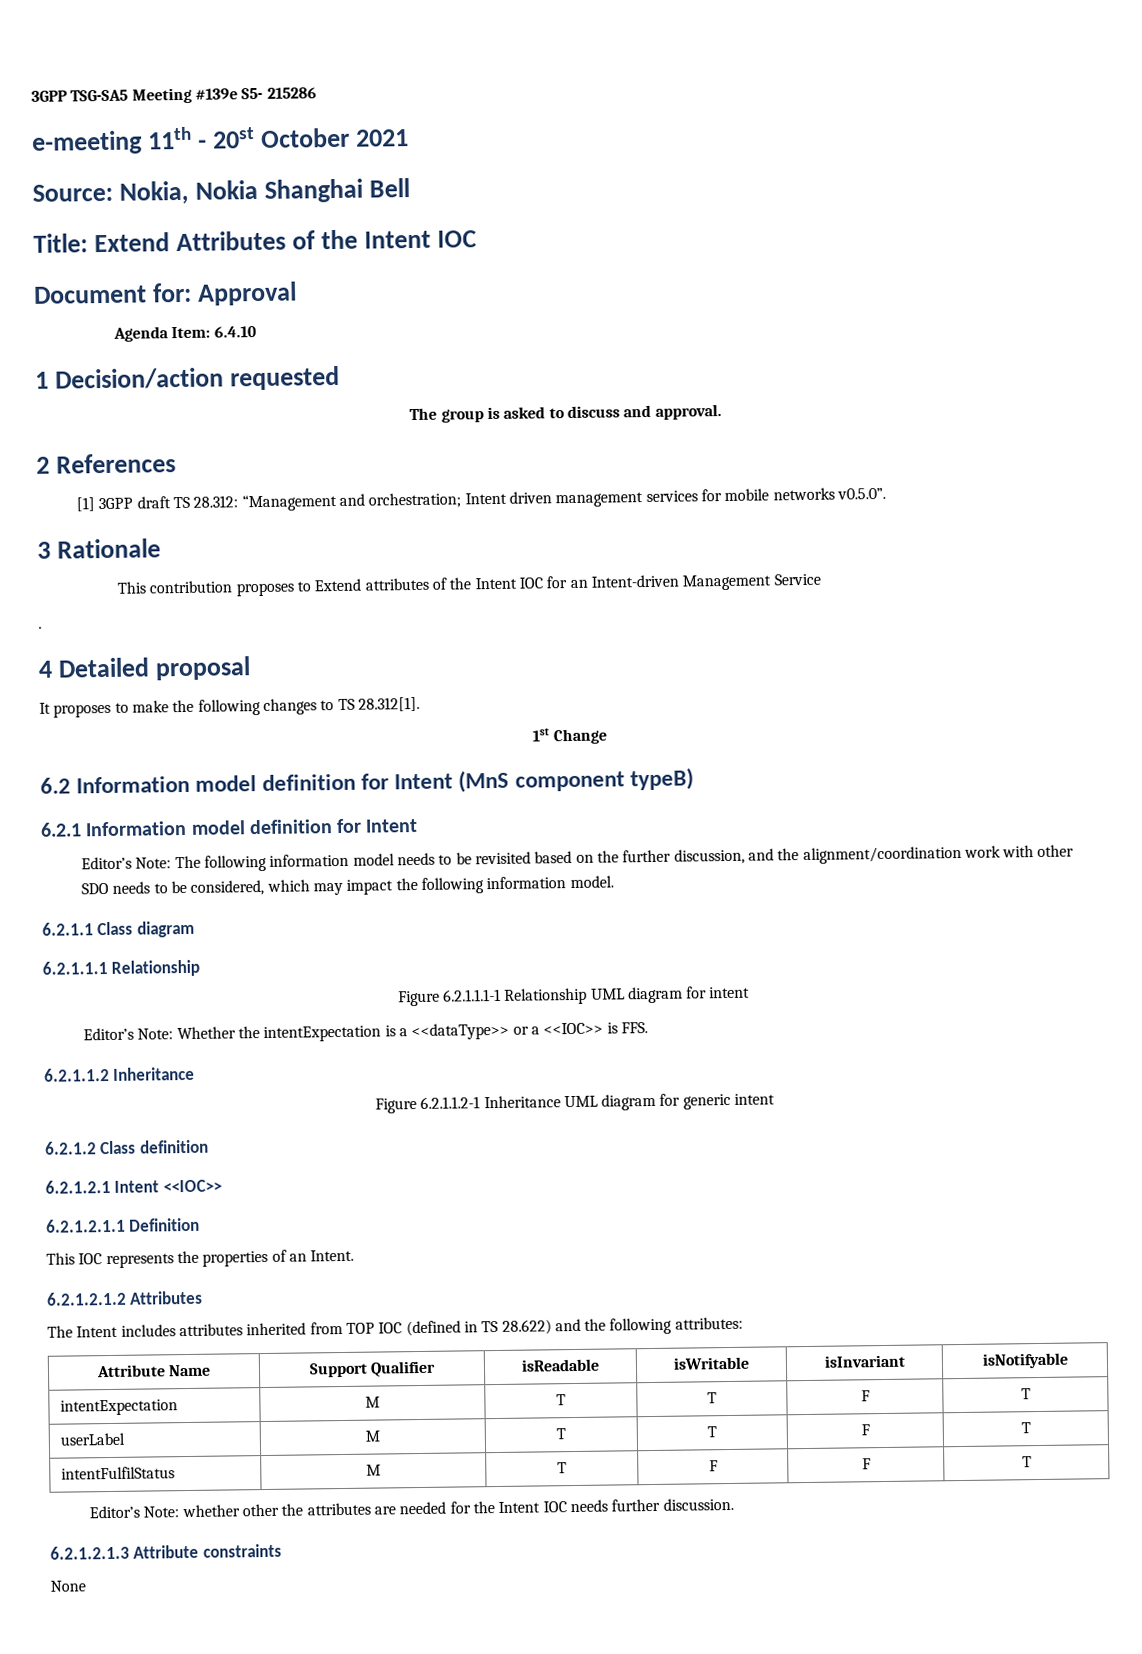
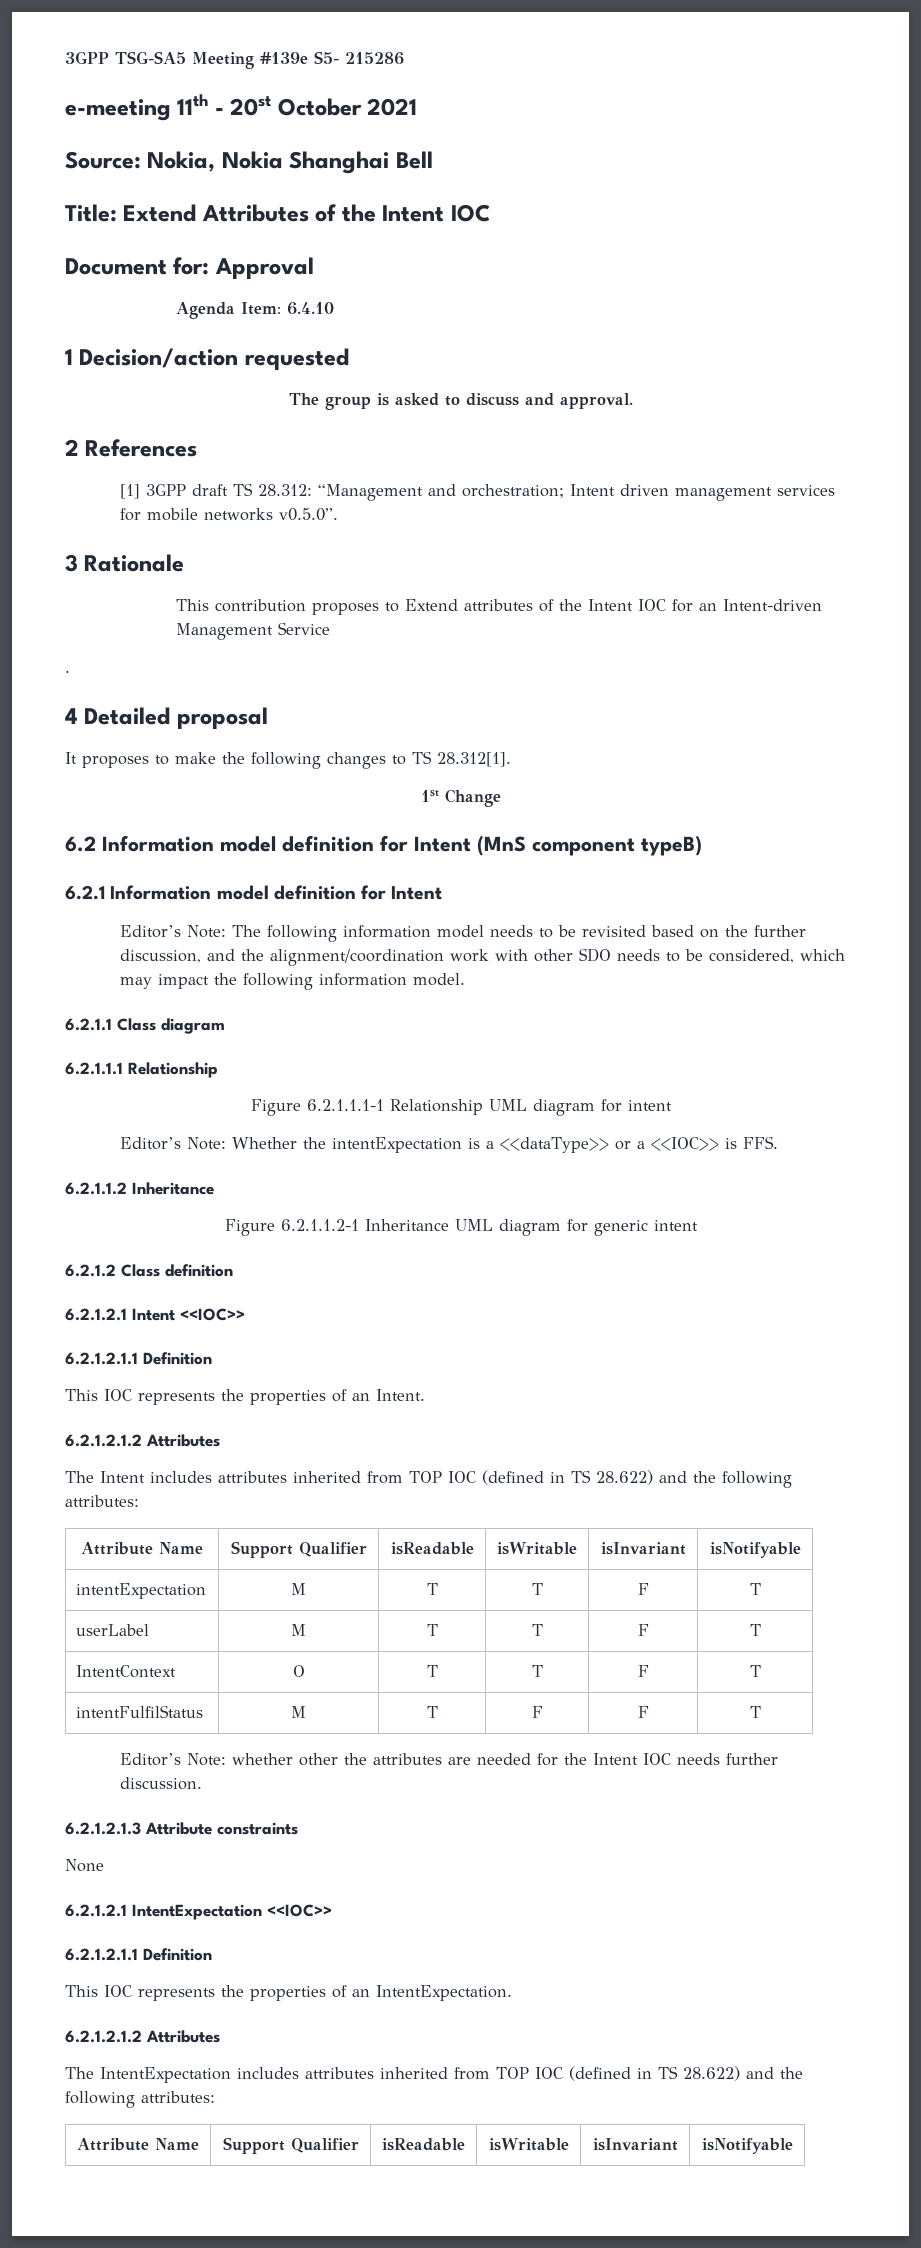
(1031, 1428) none -> [76,1665,177,1678] [292,1665,305,1677] [426,1665,438,1677] [531,1665,543,1677] [637,1665,649,1677] [749,1665,761,1677] // IntentContext | O | T | T | F | T
(86, 1586) none -> [65,1904,332,1920] [65,1948,212,1961] [65,1985,512,2001] [65,2030,220,2043] [65,2066,803,2083] [65,2091,215,2108] [77,2138,199,2151] [222,2137,359,2154] [382,2138,465,2151] [488,2138,569,2151] [592,2138,678,2151] [701,2138,793,2154] // 6.2.1.2.1 IntentExpectation <<IOC>> // 6.2.1.2.1.1 Definition // This IOC represents the properties of an IntentExpectation. // 6.2.1.2.1.2 Attributes // The IntentExpectation includes attributes inherited from TOP IOC (defined in TS 28.622) and the following attributes: // Attribute Name | Support Qualifier | isReadable | isWritable | isInvariant | isNotifyable

